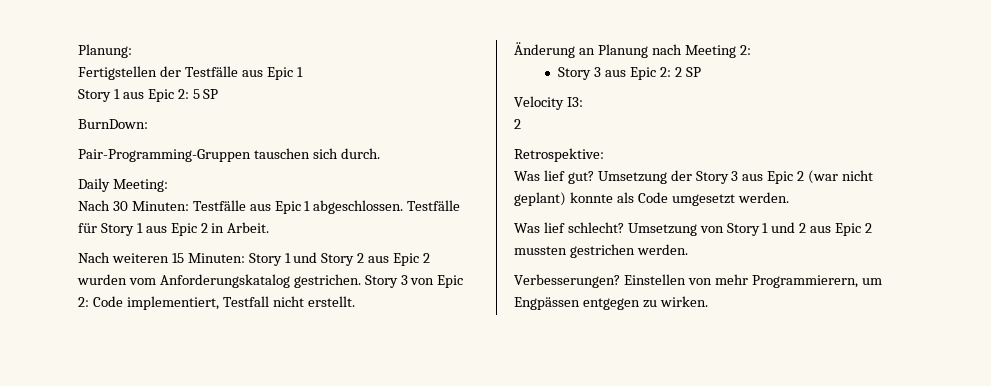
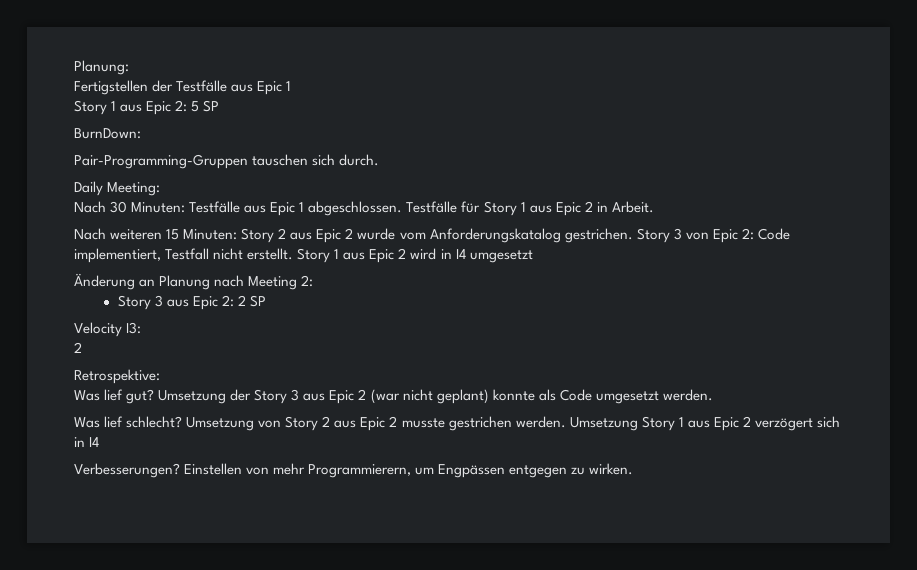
[284,252,431,266] [77,274,127,285] 1 und Story 2 aus Epic 2 wurden -> [278,228,396,243] 2 aus Epic 2 wurde
(355, 301) none -> [297,248,533,263] Story 1 aus Epic 2 wird in I4 umgesetzt
[762,222,873,236] [514,246,567,255] 1 und 2 aus Epic 2 mussten -> [322,416,445,431] 2 aus Epic 2 musste
(688, 249) none -> [569,416,840,431] [74,437,100,447] Umsetzung Story 1 aus Epic 2 verzögert sich in I4

